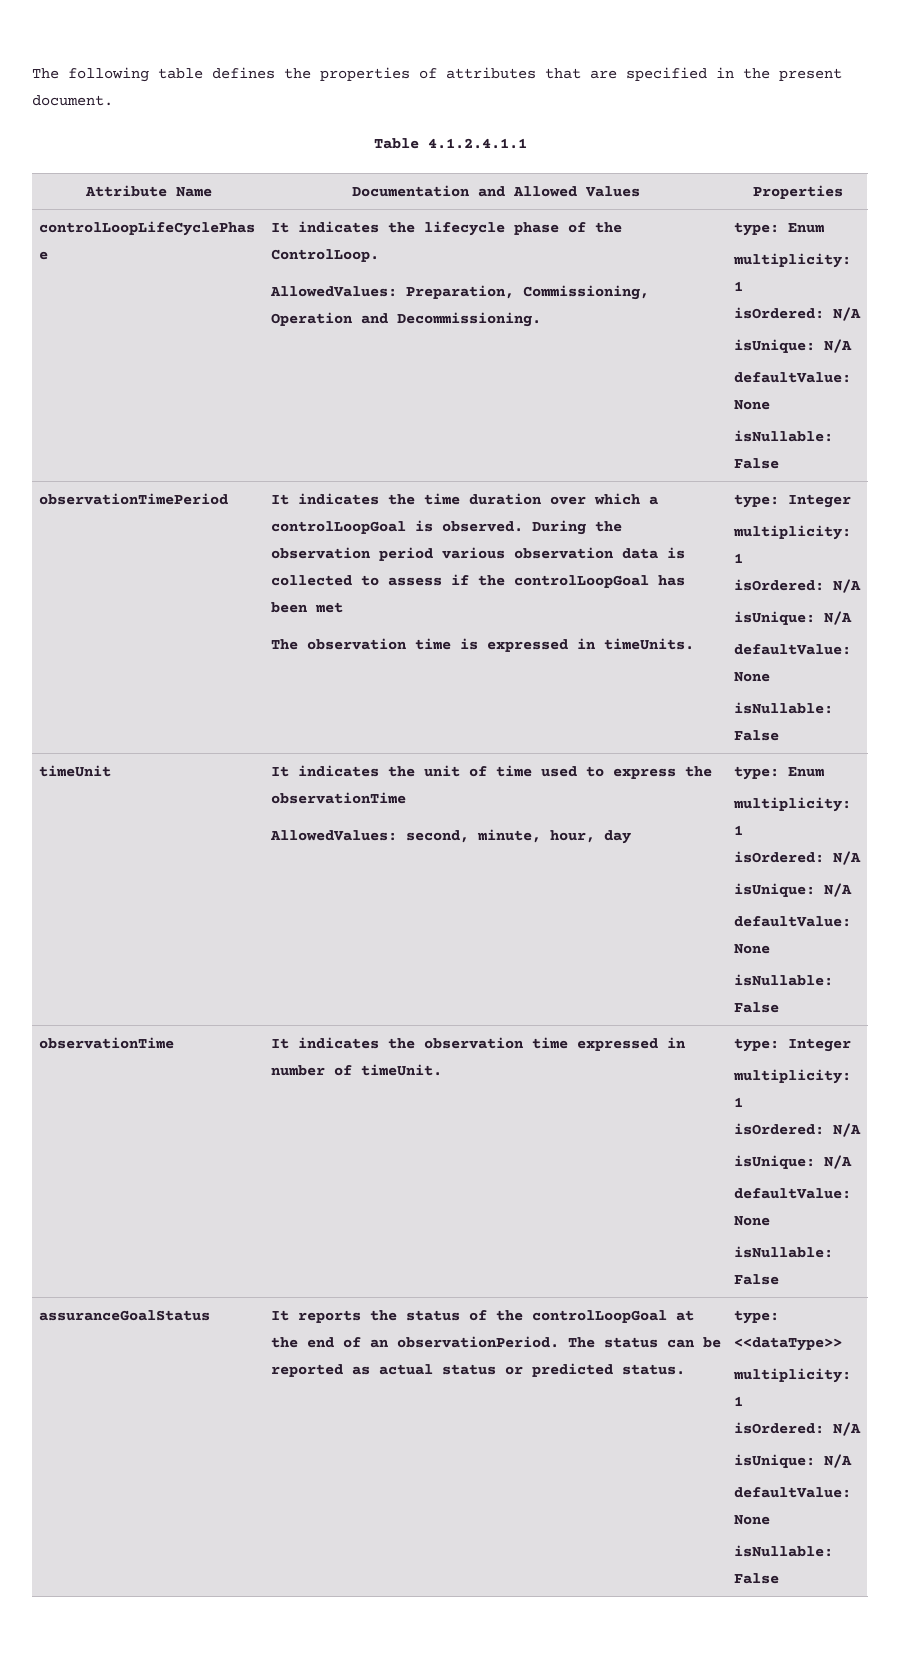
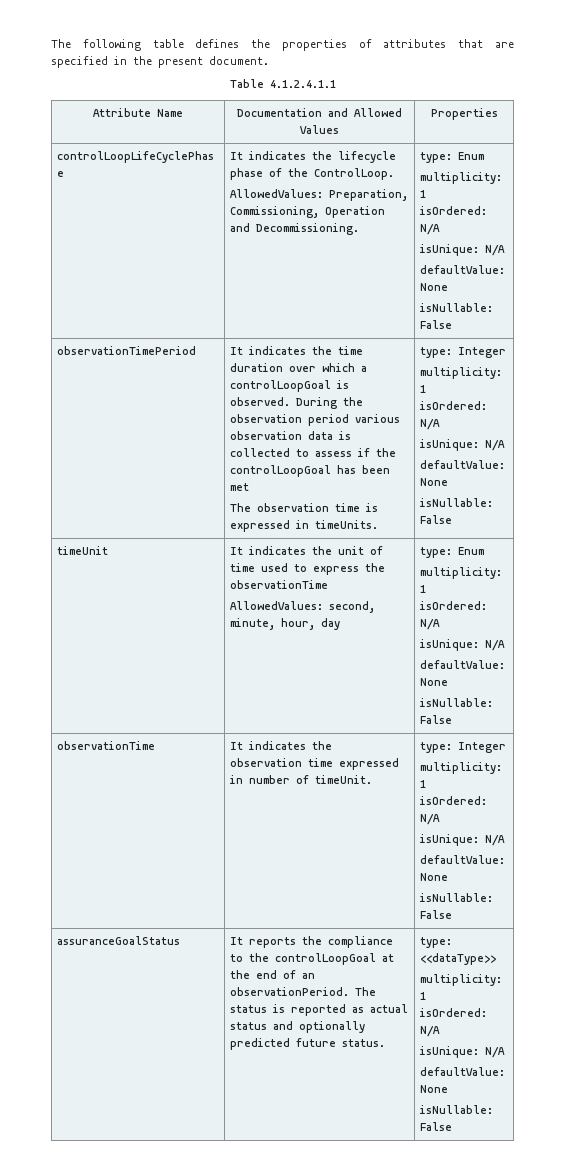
[405,1310,487,1321] status of -> [327,936,393,948] [229,954,243,962] compliance to
[666,1337,721,1348] can be -> [272,1004,285,1013] is
[504,1363,613,1377] or predicted -> [272,1021,365,1033] [229,1038,336,1050] and optionally predicted future

